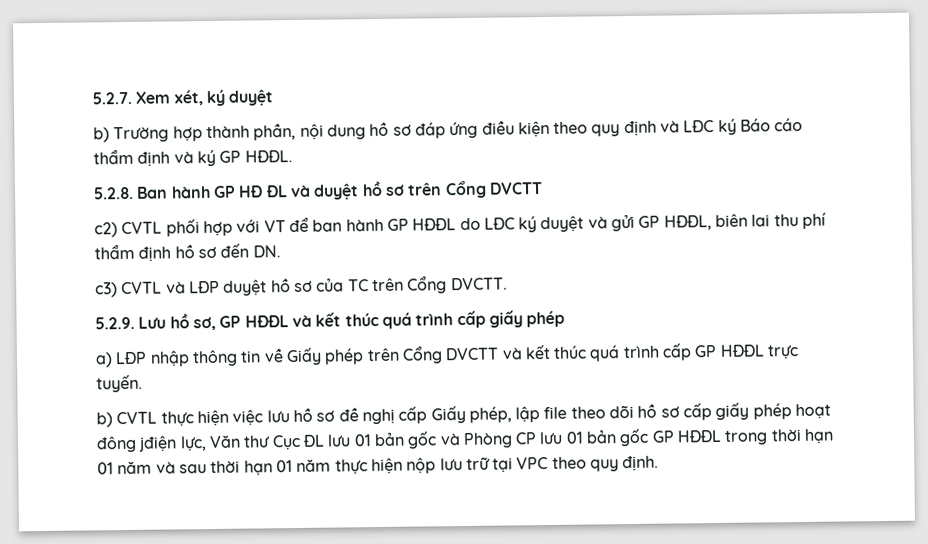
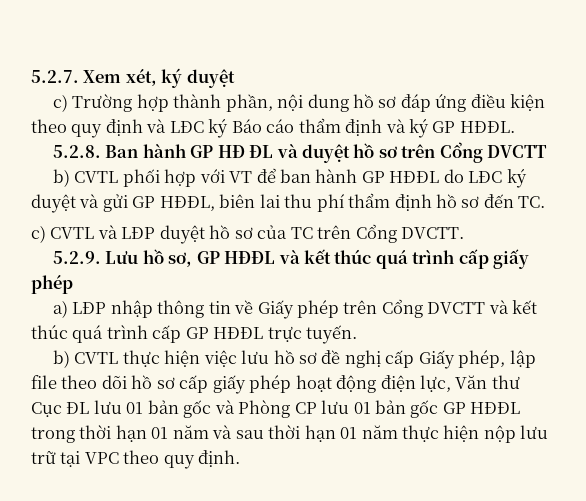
[93,127,110,143] b) -> [52,94,68,112] c)
[94,222,118,238] c2) -> [52,169,70,187] b)
[252,245,281,258] [95,282,118,298] DN. // c3) -> [518,196,546,208] [31,225,46,243] TC. // c)
[96,435,178,453] đông jđiện -> [336,375,416,393] động điện

